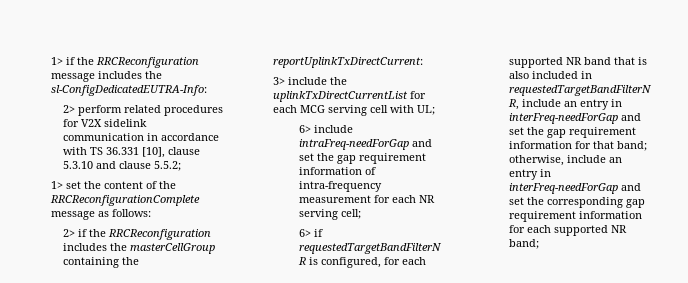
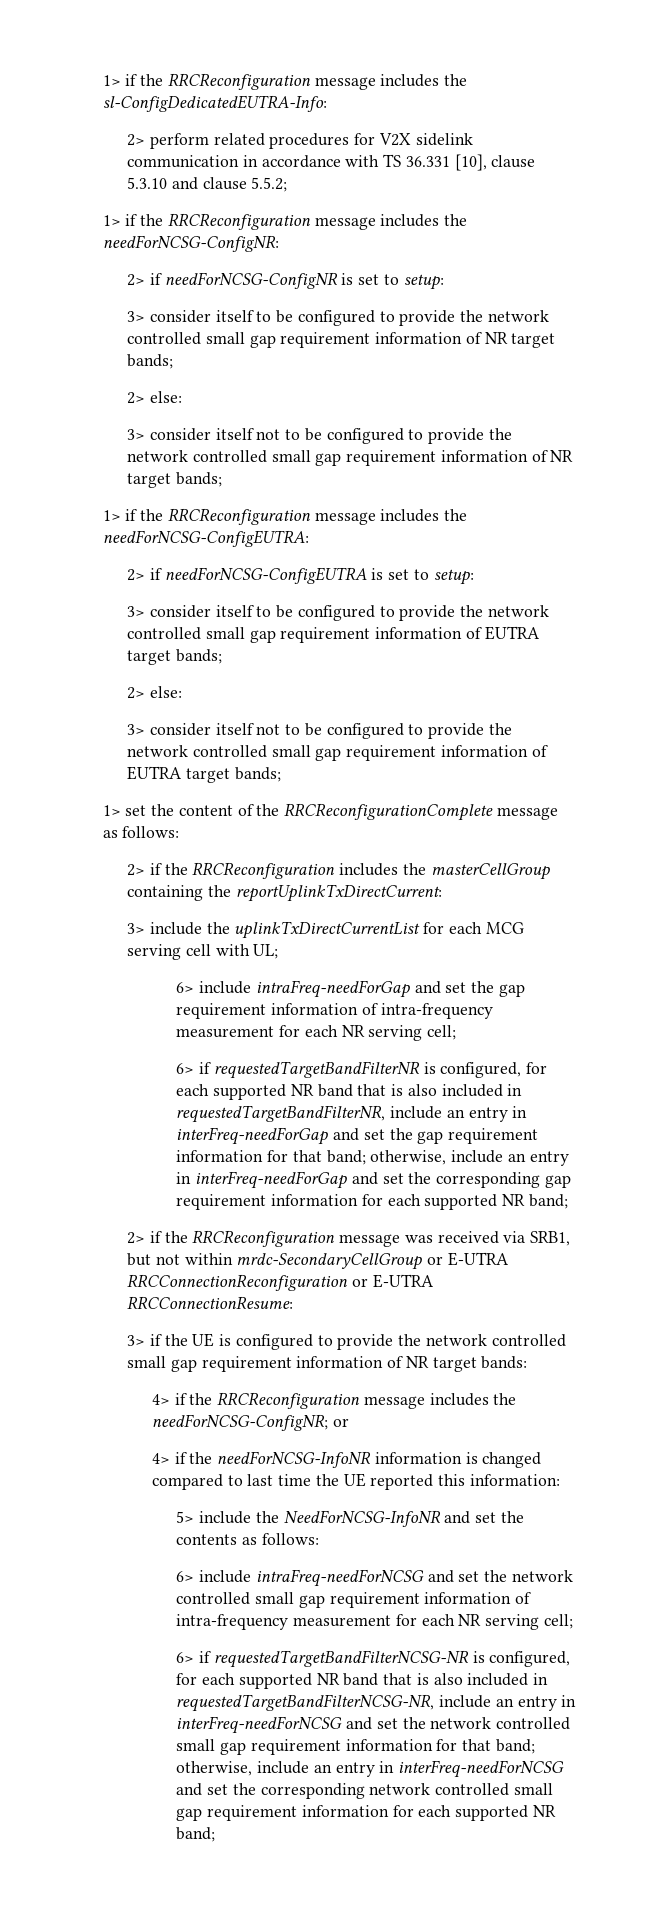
(182, 166) none -> [102,213,467,230] [102,235,279,252] [127,272,444,290] [127,310,549,326] [127,332,556,348] [127,354,174,369] [127,391,182,404] [127,428,512,444] [127,450,574,466] [127,472,222,488] [102,508,467,525] [102,530,309,547] [127,567,474,585] [127,605,549,621] [127,626,540,643] [127,649,222,665] [127,686,182,699] [127,723,512,739] [127,745,548,761] [127,766,281,783] // 1> if the RRCReconfiguration message includes the needForNCSG-ConfigNR: // 2> if needForNCSG-ConfigNR is set to setup: // 3> consider itself to be configured to provide the network controlled small gap requirement information of NR target bands; // 2> else: // 3> consider itself not to be configured to provide the network controlled small gap requirement information of NR target bands; // 1> if the RRCReconfiguration message includes the needForNCSG-ConfigEUTRA: // 2> if needForNCSG-ConfigEUTRA is set to setup: // 3> consider itself to be configured to provide the network controlled small gap requirement information of EUTRA target bands; // 2> else: // 3> consider itself not to be configured to provide the network controlled small gap requirement information of EUTRA target bands;
(539, 244) none -> [127,1230,571,1247] [127,1252,509,1270] [127,1274,434,1291] [127,1296,294,1309] [127,1333,566,1350] [127,1356,528,1372] [151,1392,517,1409] [151,1414,349,1431] [151,1451,542,1468] [151,1473,560,1490] [176,1510,524,1527] [176,1533,319,1545] [176,1569,573,1587] [176,1592,532,1608] [176,1614,573,1630] [176,1650,571,1668] [176,1673,549,1689] [176,1694,577,1712] [176,1716,571,1734] [176,1739,535,1755] [176,1760,565,1778] [176,1783,553,1799] [176,1805,556,1821] [176,1827,216,1842] // 2> if the RRCReconfiguration message was received via SRB1, but not within mrdc-SecondaryCellGroup or E-UTRA RRCConnectionReconfiguration or E-UTRA RRCConnectionResume: // 3> if the UE is configured to provide the network controlled small gap requirement information of NR target bands: // 4> if the RRCReconfiguration message includes the needForNCSG-ConfigNR; or // 4> if the needForNCSG-InfoNR information is changed compared to last time the UE reported this information: // 5> include the NeedForNCSG-InfoNR and set the contents as follows: // 6> include intraFreq-needForNCSG and set the network controlled small gap requirement information of intra-frequency measurement for each NR serving cell; // 6> if requestedTargetBandFilterNCSG-NR is configured, for each supported NR band that is also included in requestedTargetBandFilterNCSG-NR, include an entry in interFreq-needForNCSG and set the network controlled small gap requirement information for that band; otherwise, include an entry in interFreq-needForNCSG and set the corresponding network controlled small gap requirement information for each supported NR band;

